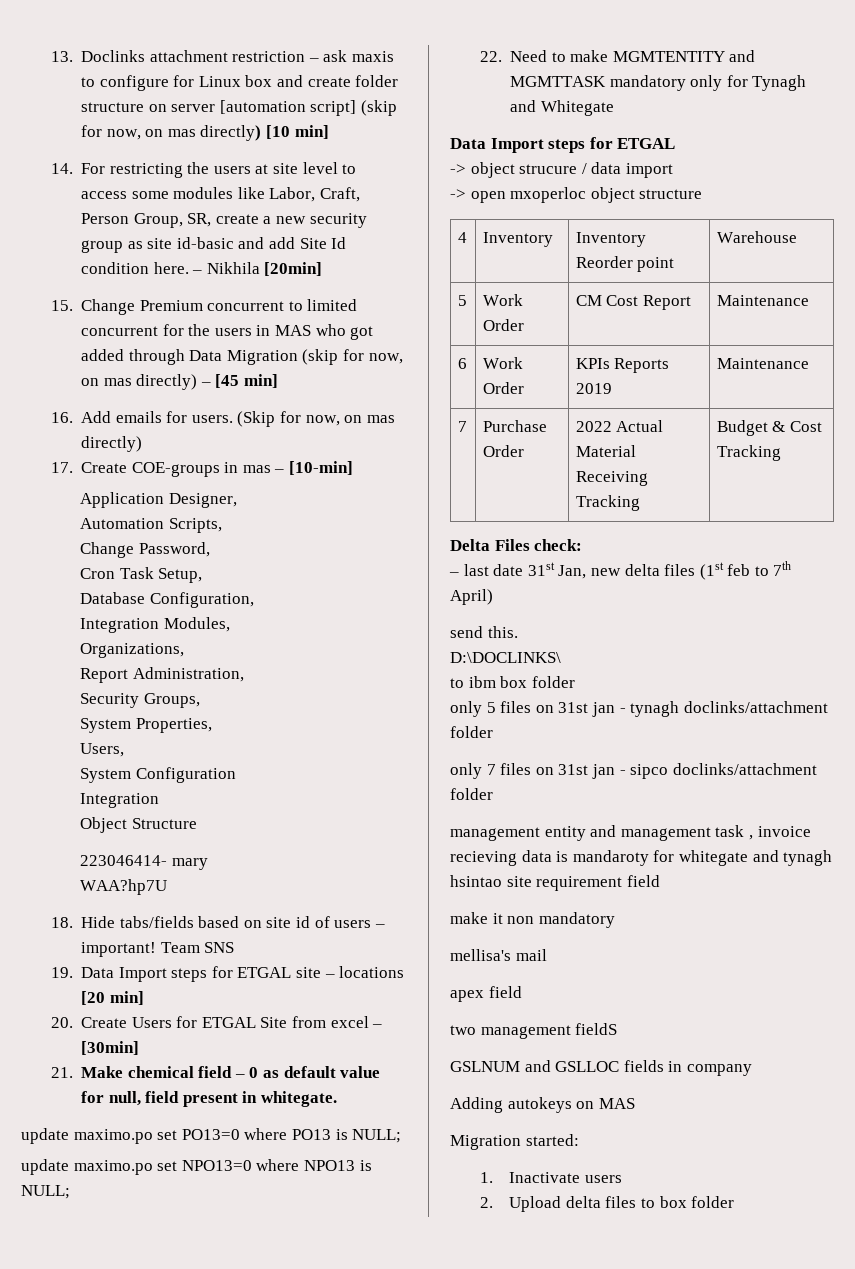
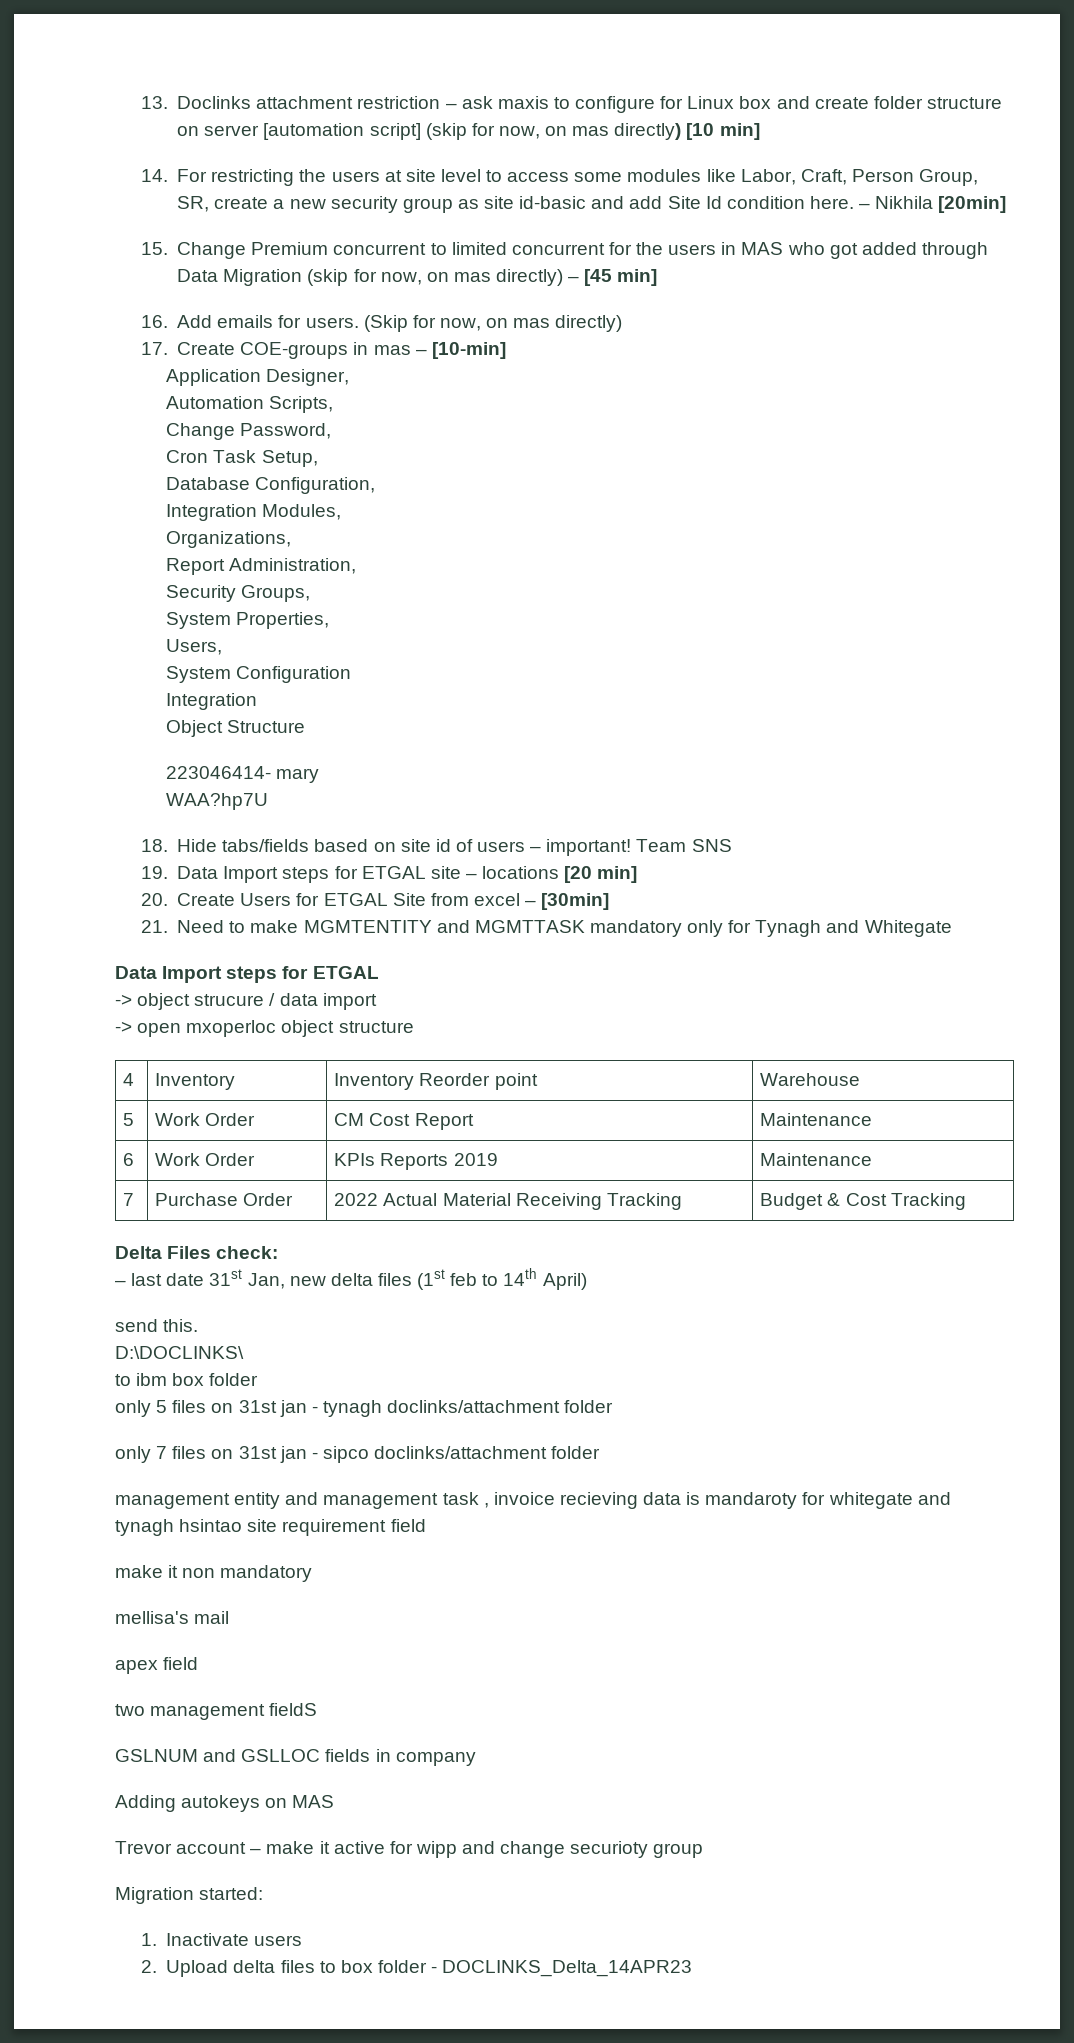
[81,1066,381,1078] [81,1091,338,1107] [21,1128,402,1144] [21,1159,372,1175] [21,1185,70,1199] [479,51,502,62] Make chemical field – 0 as default value for null, field present in whitegate. // update maximo.po set PO13=0 where PO13 is NULL; // update maximo.po set NPO13=0 where NPO13 is NULL; // 22. -> (168, 926) none
[773,561,792,576] 7th -> [503,1268,538,1286] 14th
(635, 1103) none -> [115,1841,704,1858] // Trevor account – make it active for wipp and change securioty group
(735, 1202) none -> [431,1960,693,1977] - DOCLINKS_Delta_14APR23

